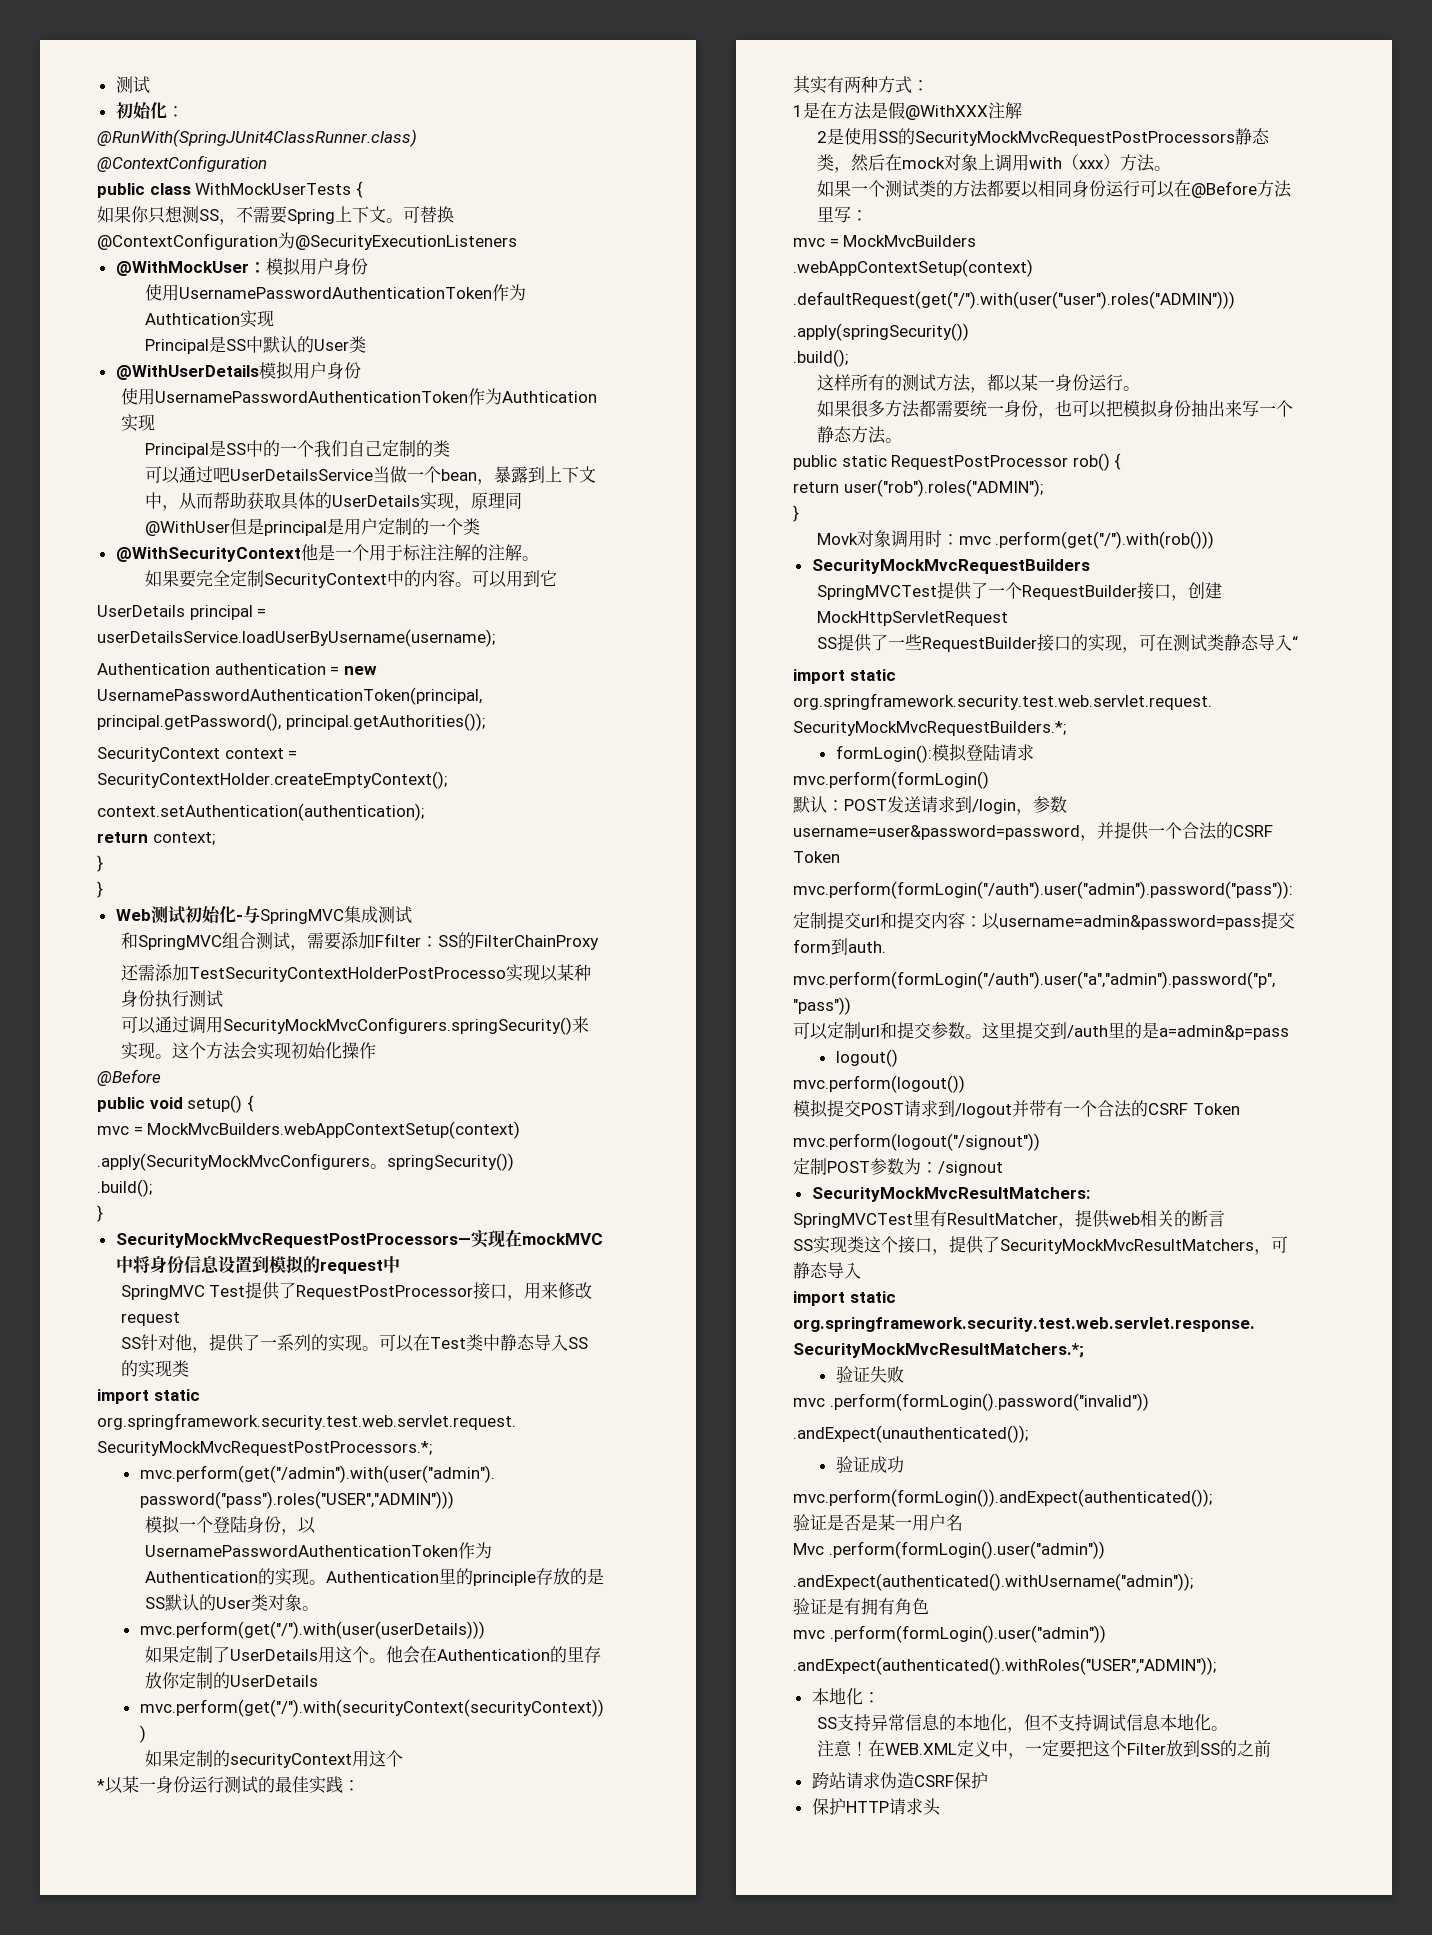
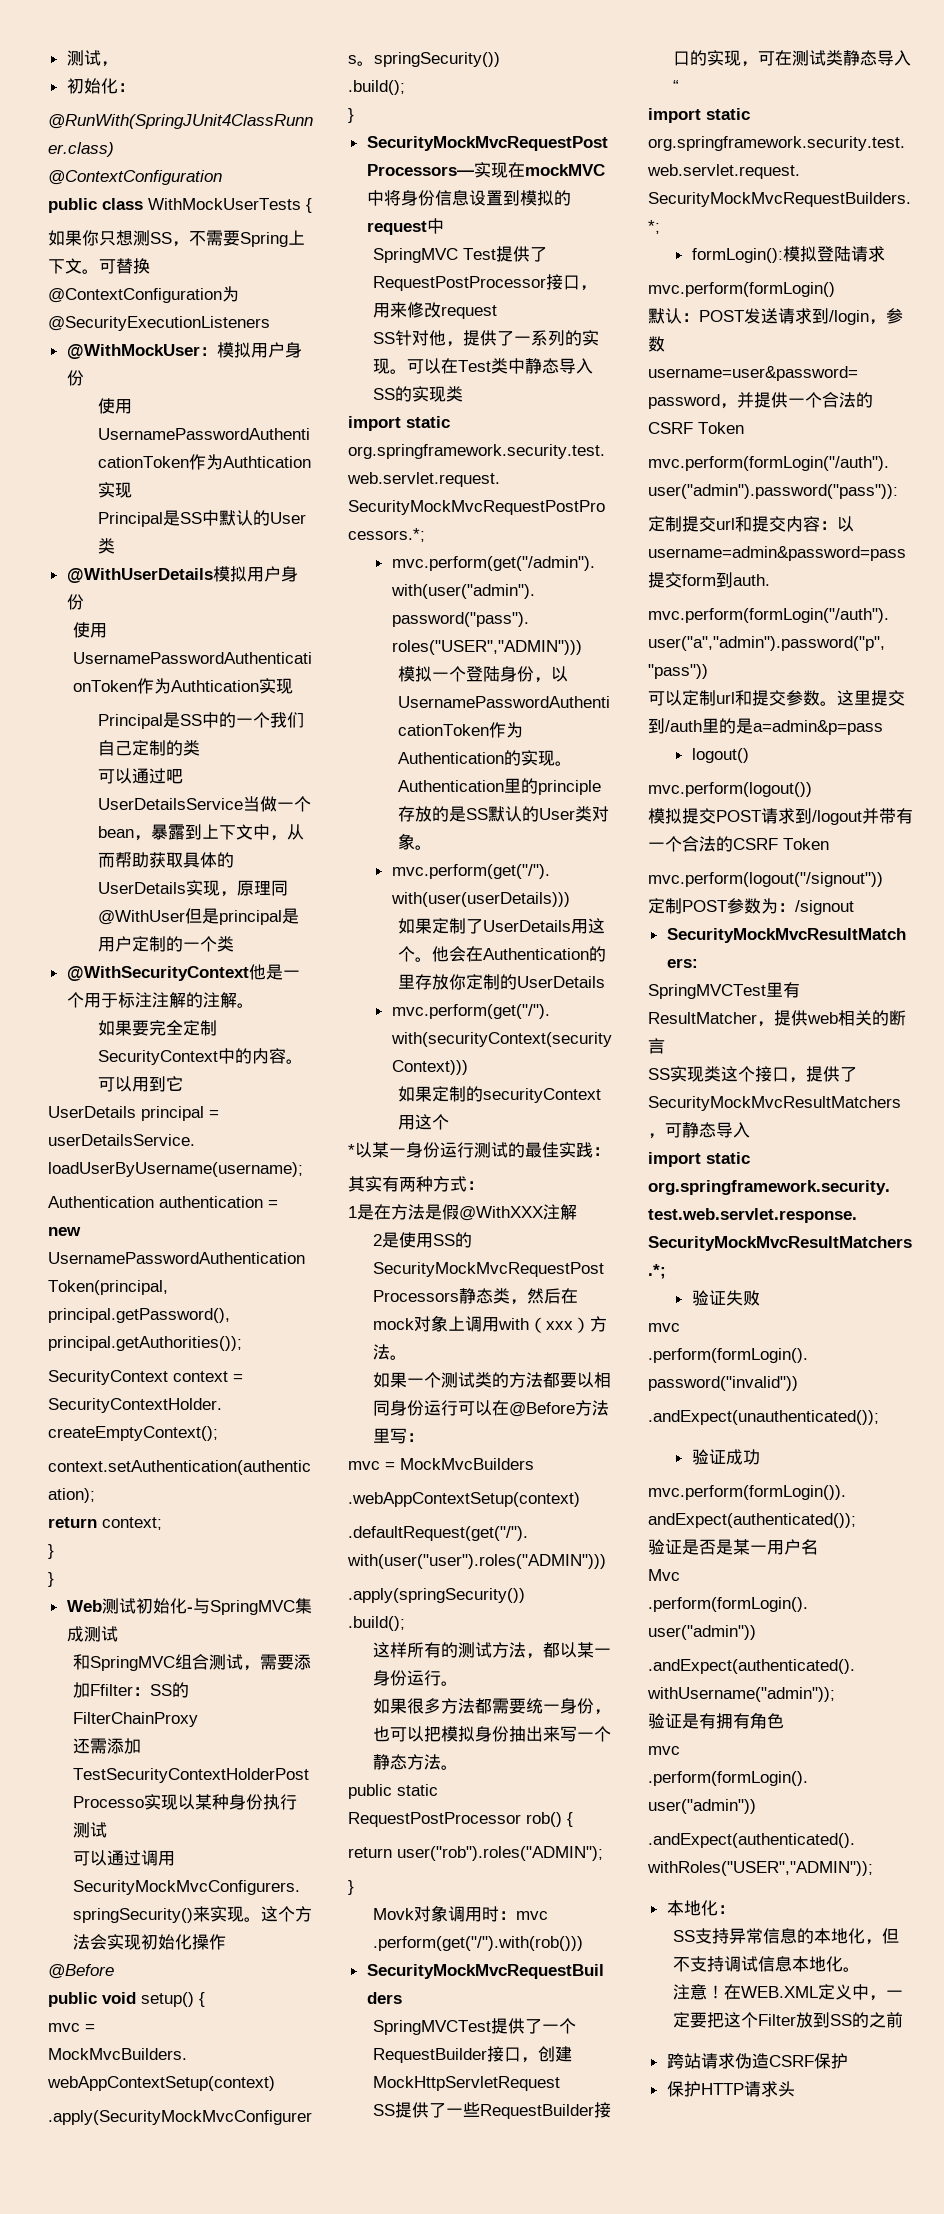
[115,76,150,94] 测试 -> [66,50,118,67] 测试，

